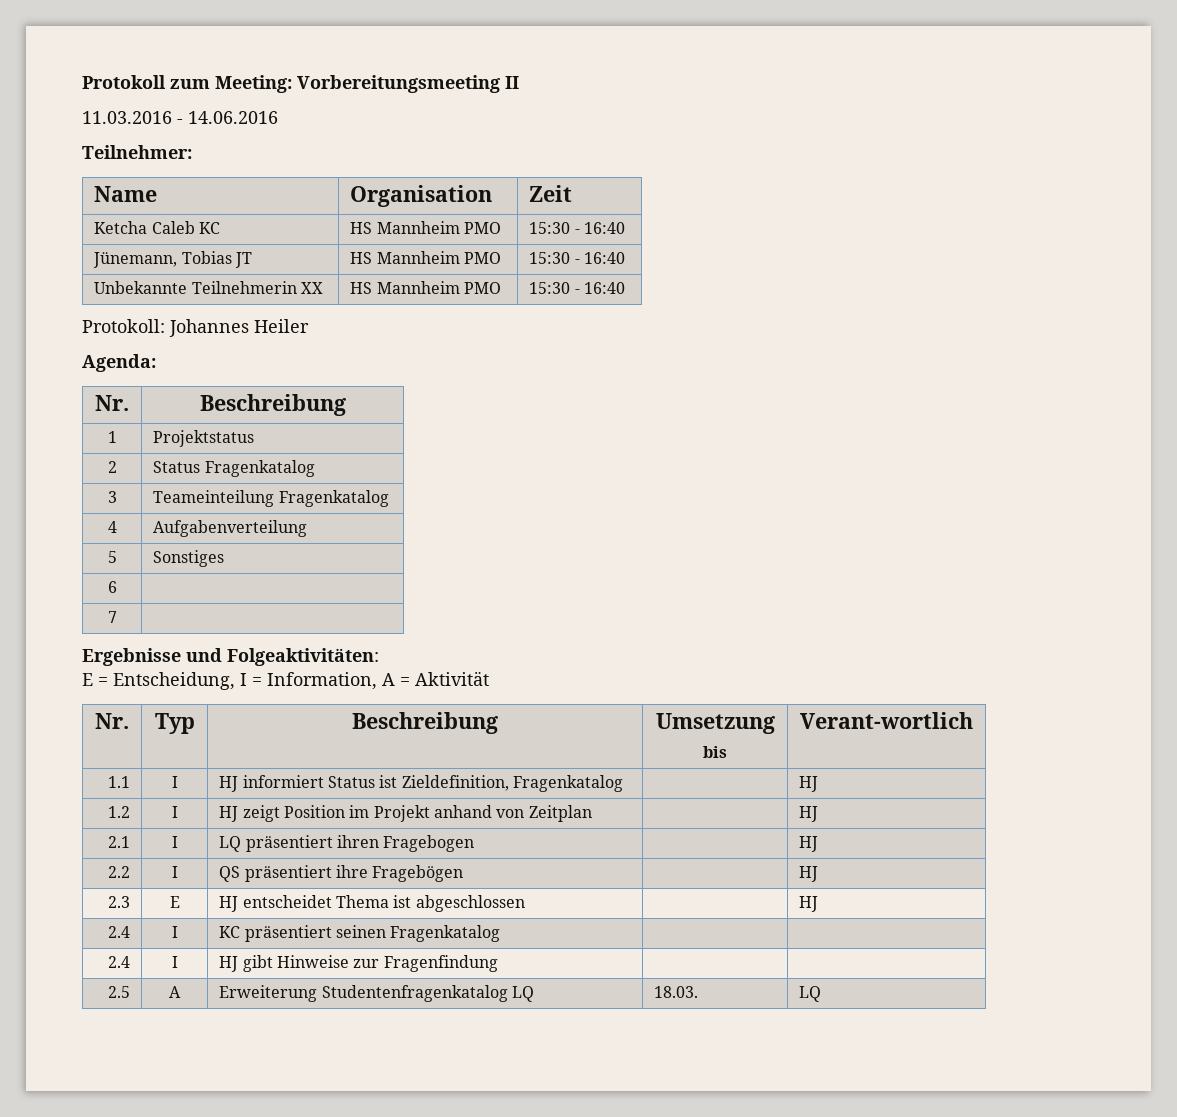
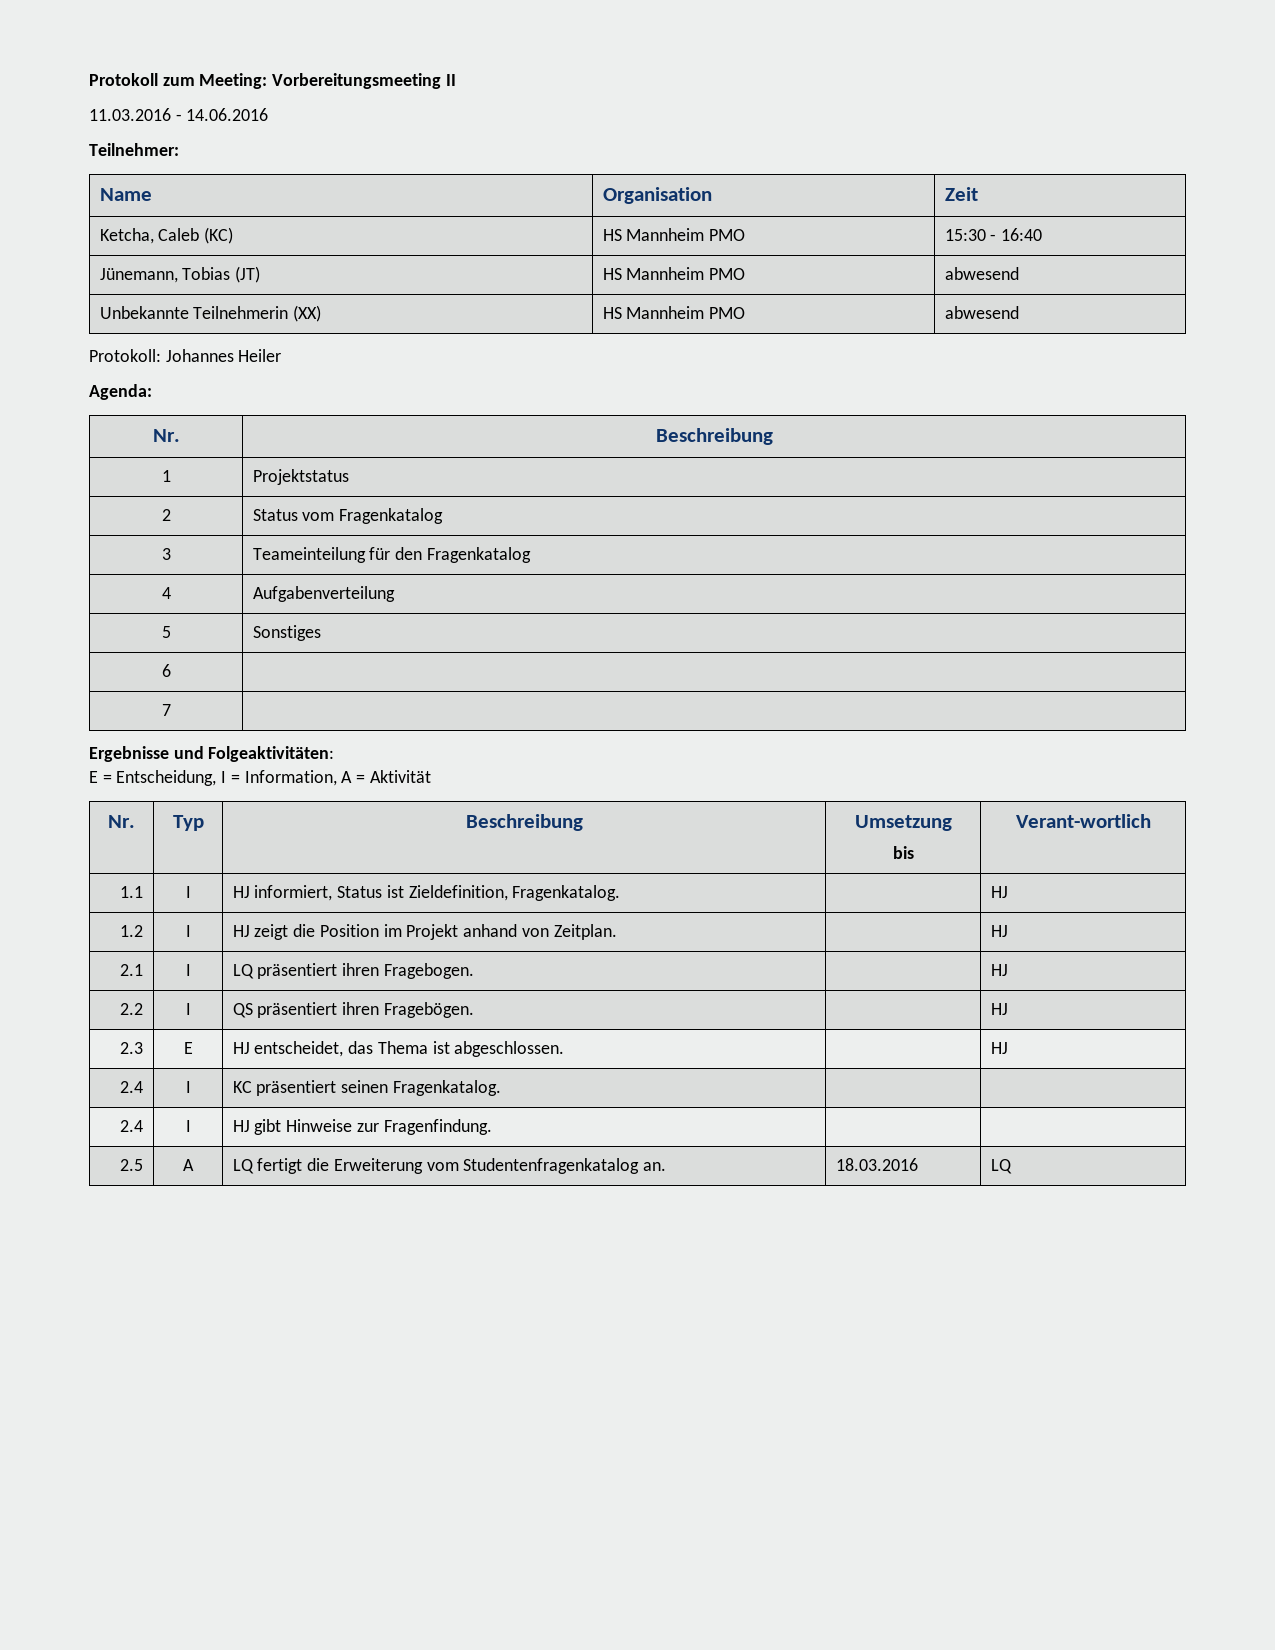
[94,221,220,234] Ketcha Caleb KC -> [99,227,234,244] Ketcha, Caleb (KC)
[234,252,252,268] [350,251,501,264] [529,252,625,264] JT | HS Mannheim PMO | 15:30 - 16:40 -> [235,266,261,283] [602,267,746,280] [944,267,1019,280] (JT) | HS Mannheim PMO | abwesend
[300,282,323,294] [350,281,501,294] [529,282,625,294] XX | HS Mannheim PMO | 15:30 - 16:40 -> [293,305,322,322] [602,306,746,319] [944,306,1019,319] (XX) | HS Mannheim PMO | abwesend
(201, 467) none -> [302,512,335,521] vom
(275, 498) none -> [369,547,423,560] für den
[242,775,324,788] informiert -> [254,885,333,901] informiert,
[512,775,623,792] Fragenkatalog -> [512,885,621,901] Fragenkatalog.
(280, 813) none -> [293,924,316,937] die
[528,805,592,822] Zeitplan -> [553,924,617,940] Zeitplan.
[383,835,475,852] Fragebogen -> [383,963,474,979] Fragebogen.
[335,865,464,882] ihre Fragebögen -> [342,1002,474,1018] ihren Fragebögen.
[242,895,332,908] entscheidet -> [254,1041,374,1057] entscheidet, das
[415,895,525,912] abgeschlossen -> [454,1041,565,1057] abgeschlossen.
[390,925,501,942] Fragenkatalog -> [392,1080,501,1096] Fragenkatalog.
[383,955,498,972] Fragenfindung -> [383,1119,492,1135] Fragenfindung.
[219,985,534,1002] [654,986,699,998] Erweiterung Studentenfragenkatalog LQ | 18.03. -> [232,1158,667,1174] [835,1158,918,1171] LQ fertigt die Erweiterung vom Studentenfragenkatalog an. | 18.03.2016

